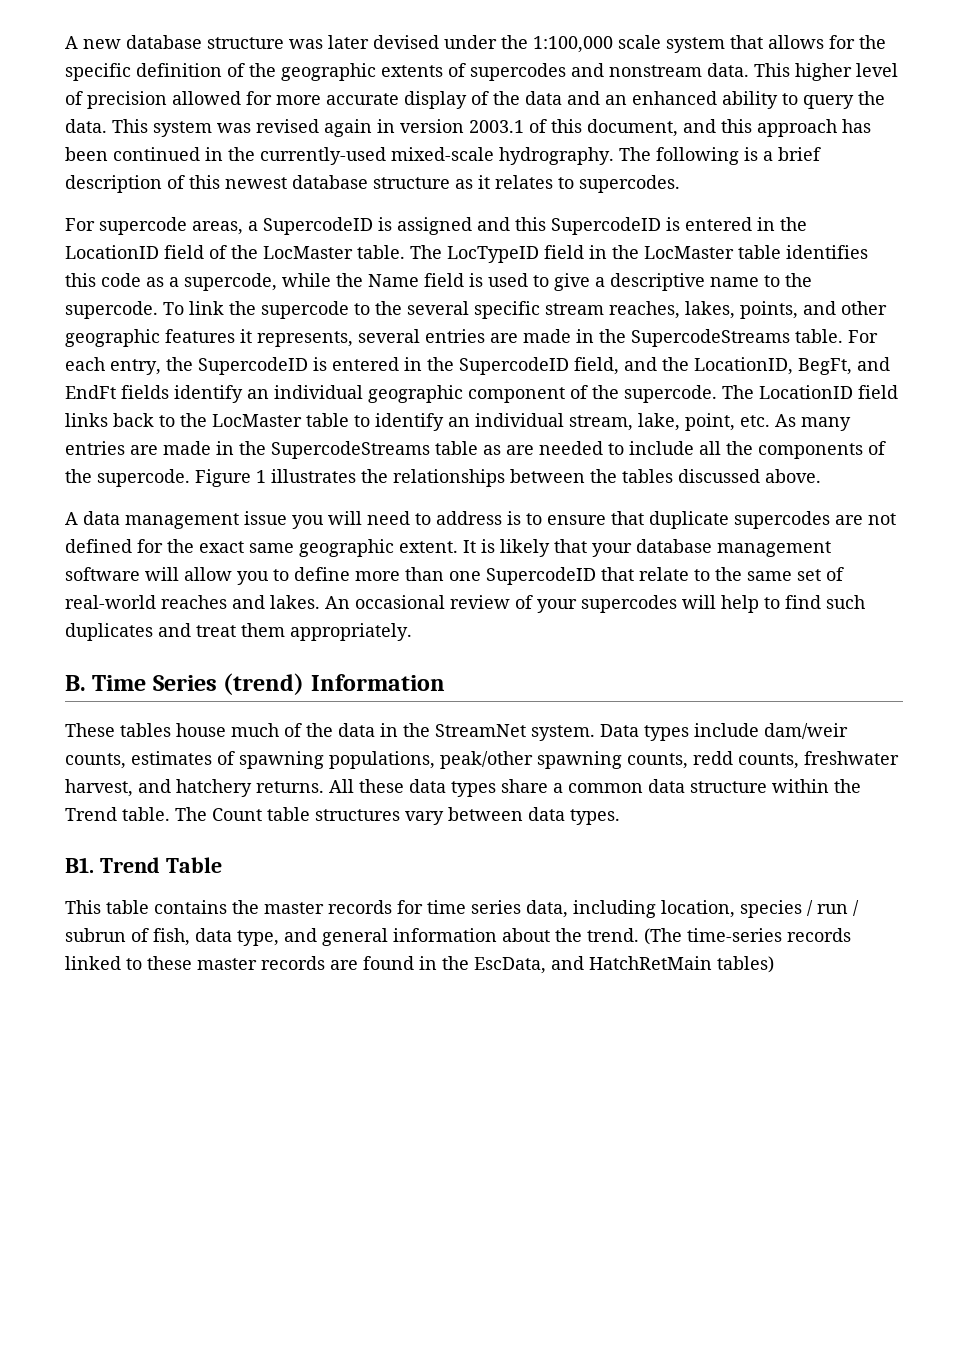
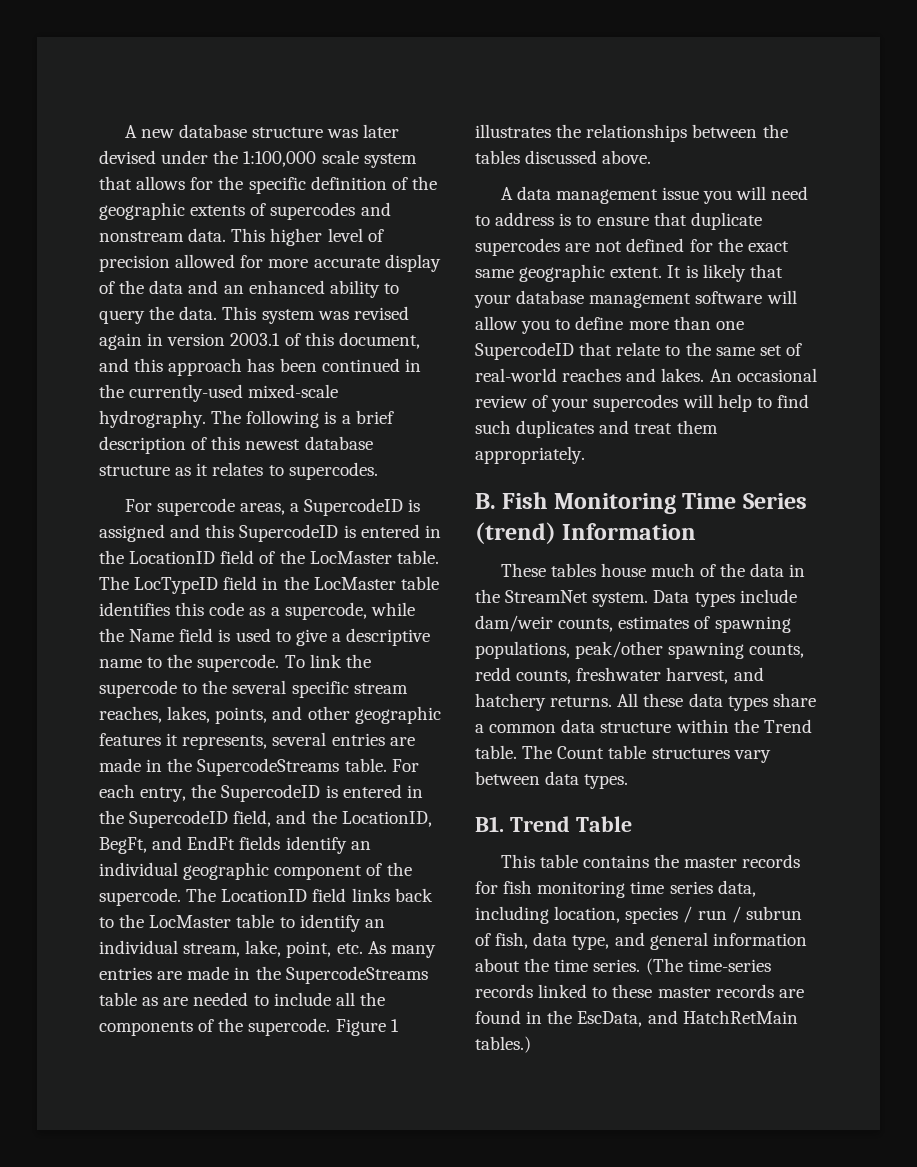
(86, 683) none -> [502,492,676,514] Fish Monitoring
(423, 907) none -> [503,880,626,898] fish monitoring
[587,928,639,942] trend. -> [554,959,641,972] time series.
[717,956,774,973] tables) -> [475,1036,531,1053] tables.)

